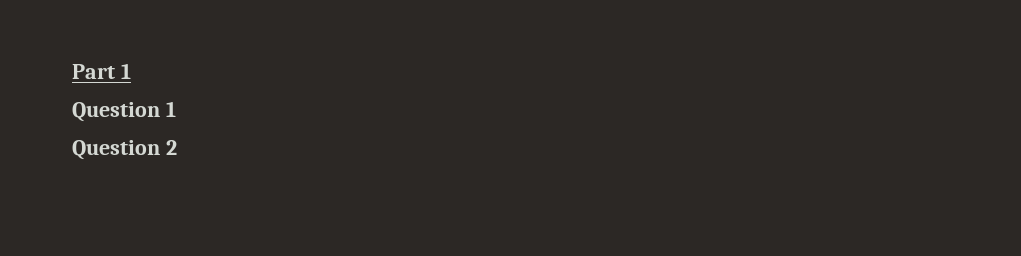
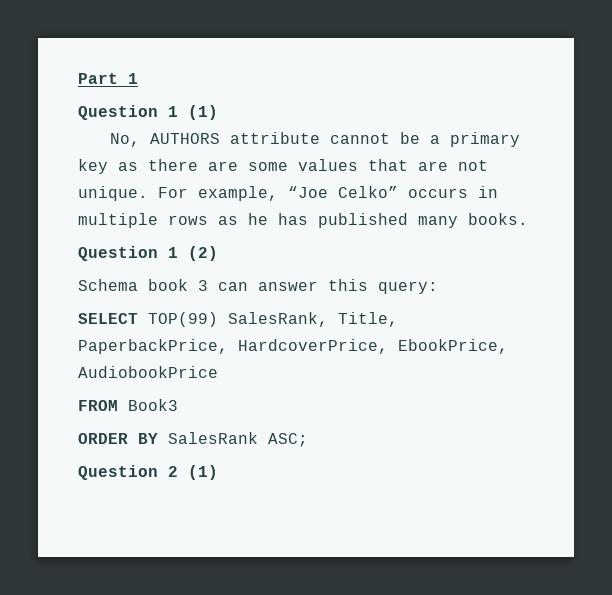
(176, 109) none -> [188,105,218,120] [110,132,521,147] [78,159,488,174] [78,186,498,201] [78,213,528,228] [78,246,218,261] [78,279,438,294] [78,312,398,327] [78,339,508,354] [78,366,218,378] [78,399,178,411] [78,432,308,447] (1) // No, AUTHORS attribute cannot be a primary key as there are some values that are not unique. For example, “Joe Celko” occurs in multiple rows as he has published many books. // Question 1 (2) // Schema book 3 can answer this query: // SELECT TOP(99) SalesRank, Title, PaperbackPrice, HardcoverPrice, EbookPrice, AudiobookPrice // FROM Book3 // ORDER BY SalesRank ASC;
(177, 147) none -> [188,465,218,480] (1)

